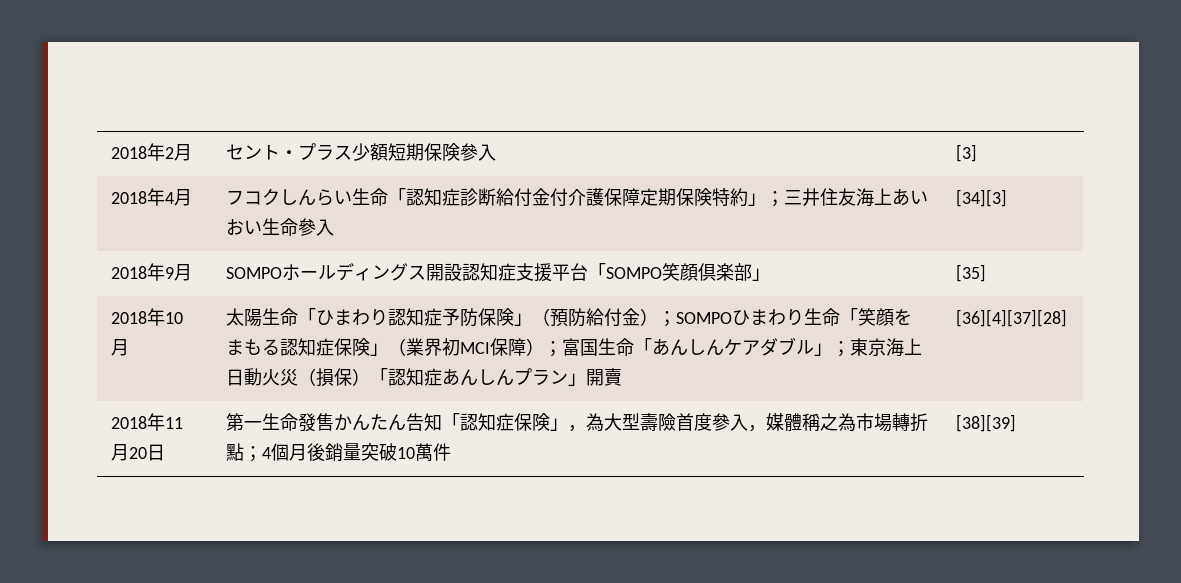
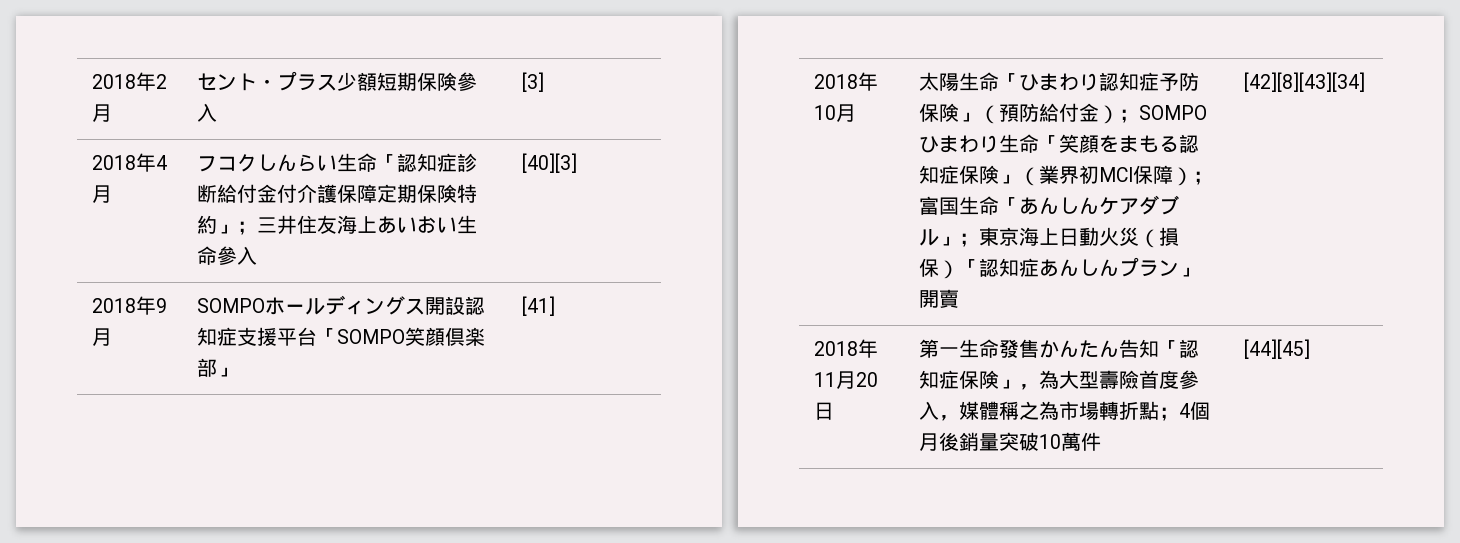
[956,189,1008,207] [34][3] -> [522,153,578,173] [40][3]
[956,264,987,282] [35] -> [522,296,556,316] [41]
[956,309,1068,327] [36][4][37][28] -> [1244,72,1366,92] [42][8][43][34]
[956,414,1017,432] [38][39] -> [1244,339,1311,359] [44][45]

